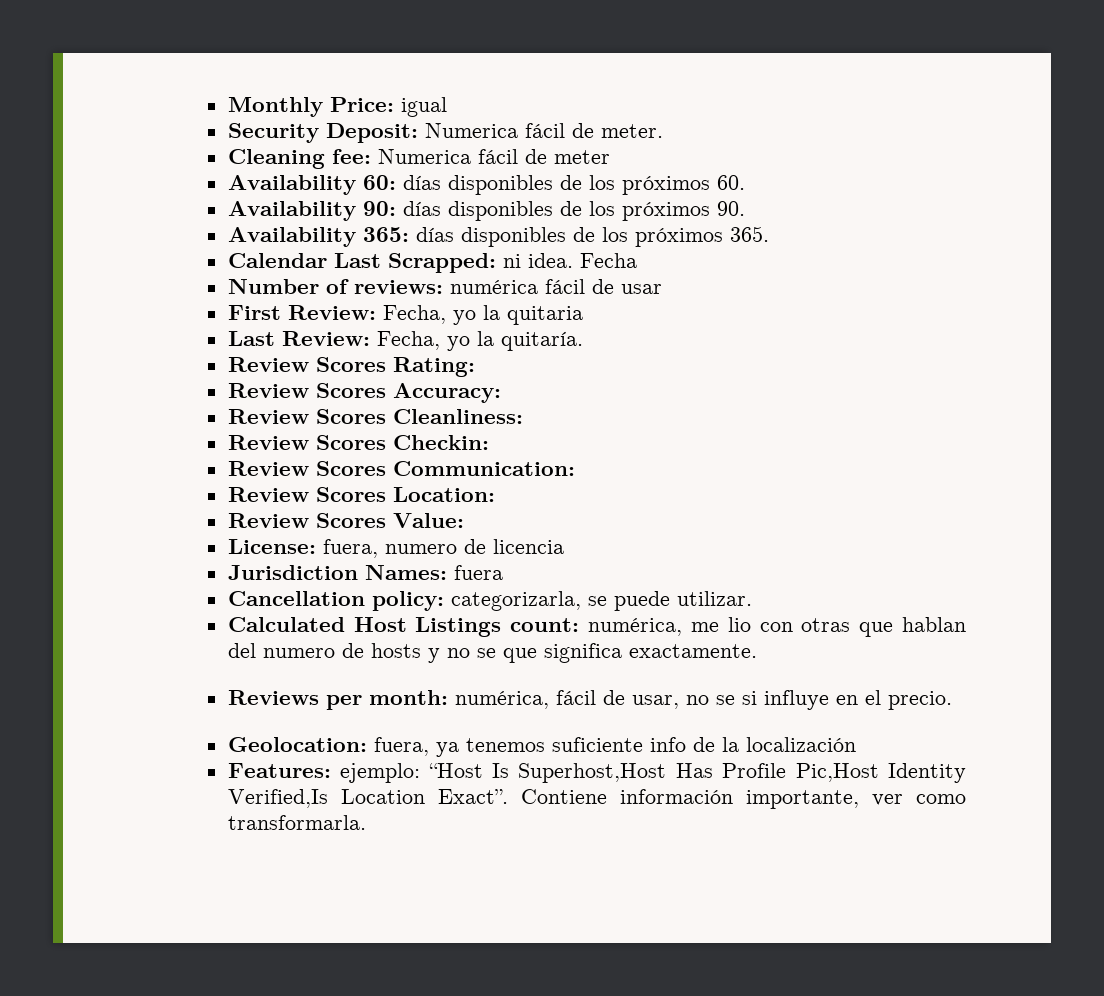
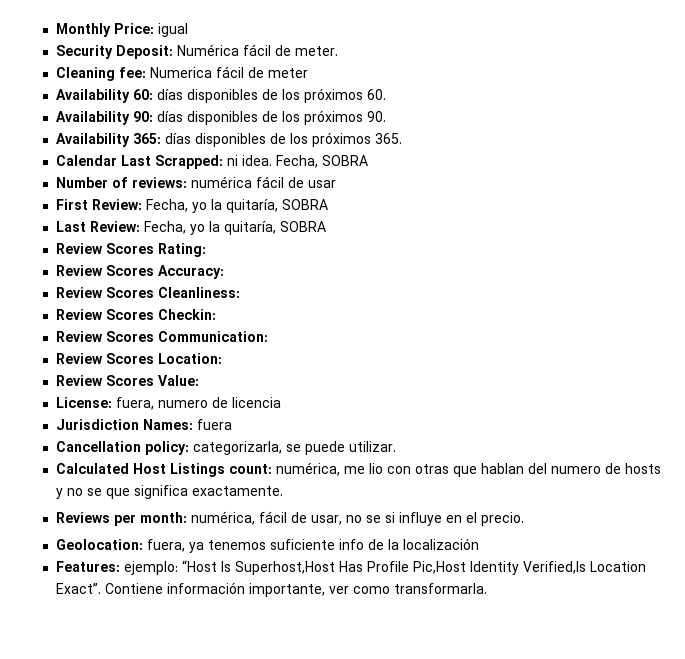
[424,123,518,138] Numerica -> [176,44,239,56] Numérica
[579,253,637,268] Fecha -> [275,155,368,168] Fecha, SOBRA
[506,306,583,325] quitaria -> [225,199,328,213] quitaría, SOBRA
[500,331,583,351] quitaría. -> [223,221,326,235] quitaría, SOBRA

